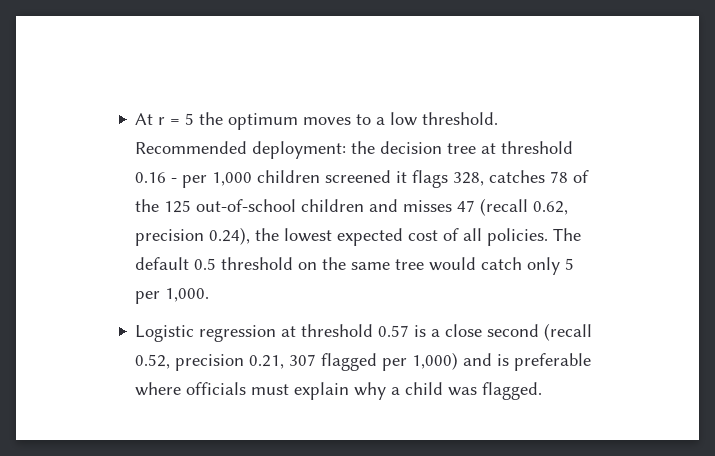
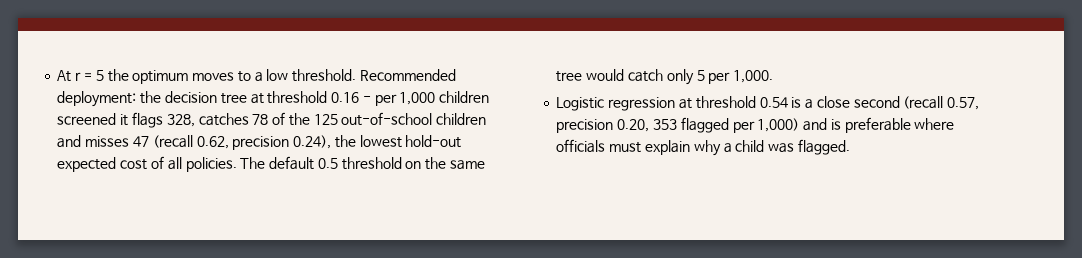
(333, 235) none -> [405,135,462,148] hold-out
[378,325,410,337] 0.57 -> [759,97,788,108] 0.54
[135,354,317,371] 0.52, precision 0.21, 307 -> [947,97,980,110] [556,119,677,133] 0.57, precision 0.20, 353

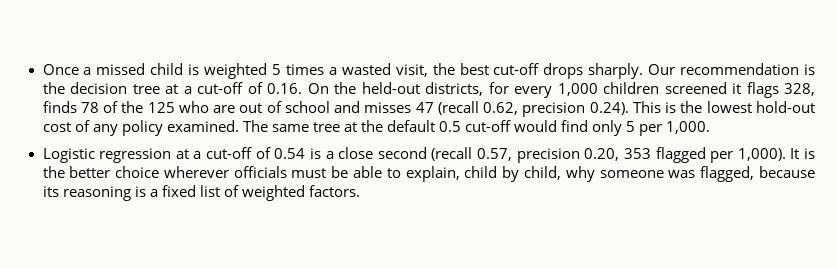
[57,69,456,84] [57,91,397,107] At r = 5 the optimum moves to a low threshold. Recommended deployment: the decision tree at threshold 0.16 - per -> [42,63,815,79] [42,82,552,98] Once a missed child is weighted 5 times a wasted visit, the best cut-off drops sharply. Our recommendation is the decision tree at a cut-off of 0.16. On the held-out districts, for every
[198,113,249,126] catches -> [42,101,77,113] finds
[341,112,487,126] out-of-school children -> [178,101,330,113] who are out of school
[293,135,332,149] 0.24), -> [589,101,677,115] 0.24). This is
[57,157,117,172] expected -> (816, 107) none
[167,156,485,172] [556,69,663,82] all policies. The default 0.5 threshold on the same tree would catch -> [92,120,589,136] any policy examined. The same tree at the default 0.5 cut-off would find
[695,96,756,109] threshold -> [193,147,271,159] a cut-off of
[757,117,955,133] [556,139,850,156] 1,000) and is preferable where officials must explain why a child was flagged. -> [737,148,815,161] [42,166,815,182] [42,185,360,201] 1,000). It is the better choice wherever officials must be able to explain, child by child, why someone was flagged, because its reasoning is a fixed list of weighted factors.

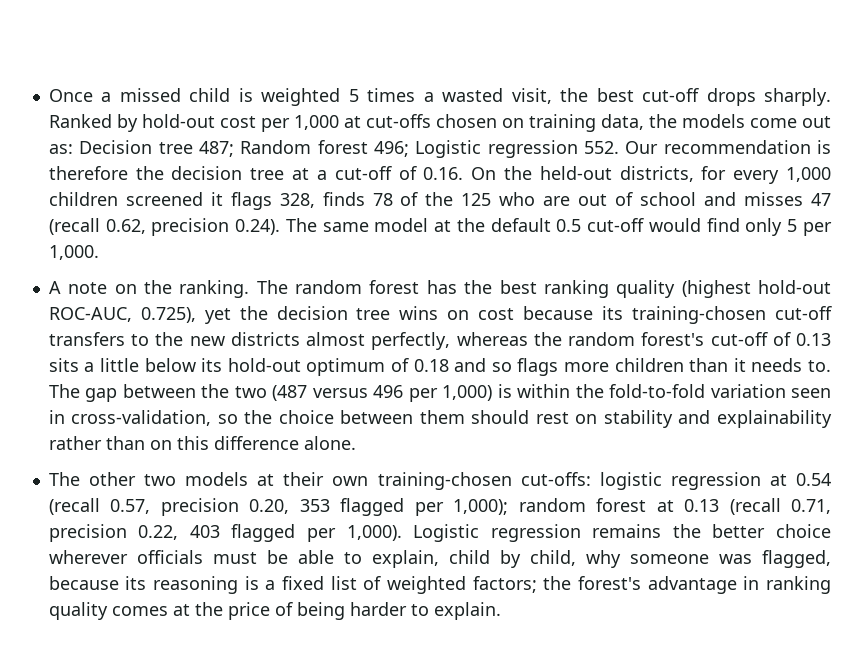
(644, 71) none -> [48,114,831,132] [48,140,619,158] Ranked by hold-out cost per 1,000 at cut-offs chosen on training data, the models come out as: Decision tree 487; Random forest 496; Logistic regression 552.
(815, 69) none -> [48,166,128,180] therefore
[632,101,816,113] [42,120,239,136] This is the lowest hold-out cost of any policy examined. -> (281, 227) none
[312,122,340,132] tree -> [374,218,429,232] model
[42,147,427,163] Logistic regression at a cut-off of 0.54 is a close second -> [48,280,832,298] [48,306,833,324] [48,332,832,350] [48,358,832,376] [48,384,832,402] [48,410,832,428] [48,436,356,450] [48,472,832,490] A note on the ranking. The random forest has the best ranking quality (highest hold-out ROC-AUC, 0.725), yet the decision tree wins on cost because its training-chosen cut-off transfers to the new districts almost perfectly, whereas the random forest's cut-off of 0.13 sits a little below its hold-out optimum of 0.18 and so flags more children than it needs to. The gap between the two (487 versus 496 per 1,000) is within the fold-to-fold variation seen in cross-validation, so the choice between them should rest on stability and explainability rather than on this difference alone. // The other two models at their own training-chosen cut-offs: logistic regression at 0.54
[737,148,815,161] 1,000). It is -> [453,498,831,515] [48,524,662,542] 1,000); random forest at 0.13 (recall 0.71, precision 0.22, 403 flagged per 1,000). Logistic regression remains
[308,185,360,197] factors. -> [472,576,831,594] [48,602,501,620] factors; the forest's advantage in ranking quality comes at the price of being harder to explain.

